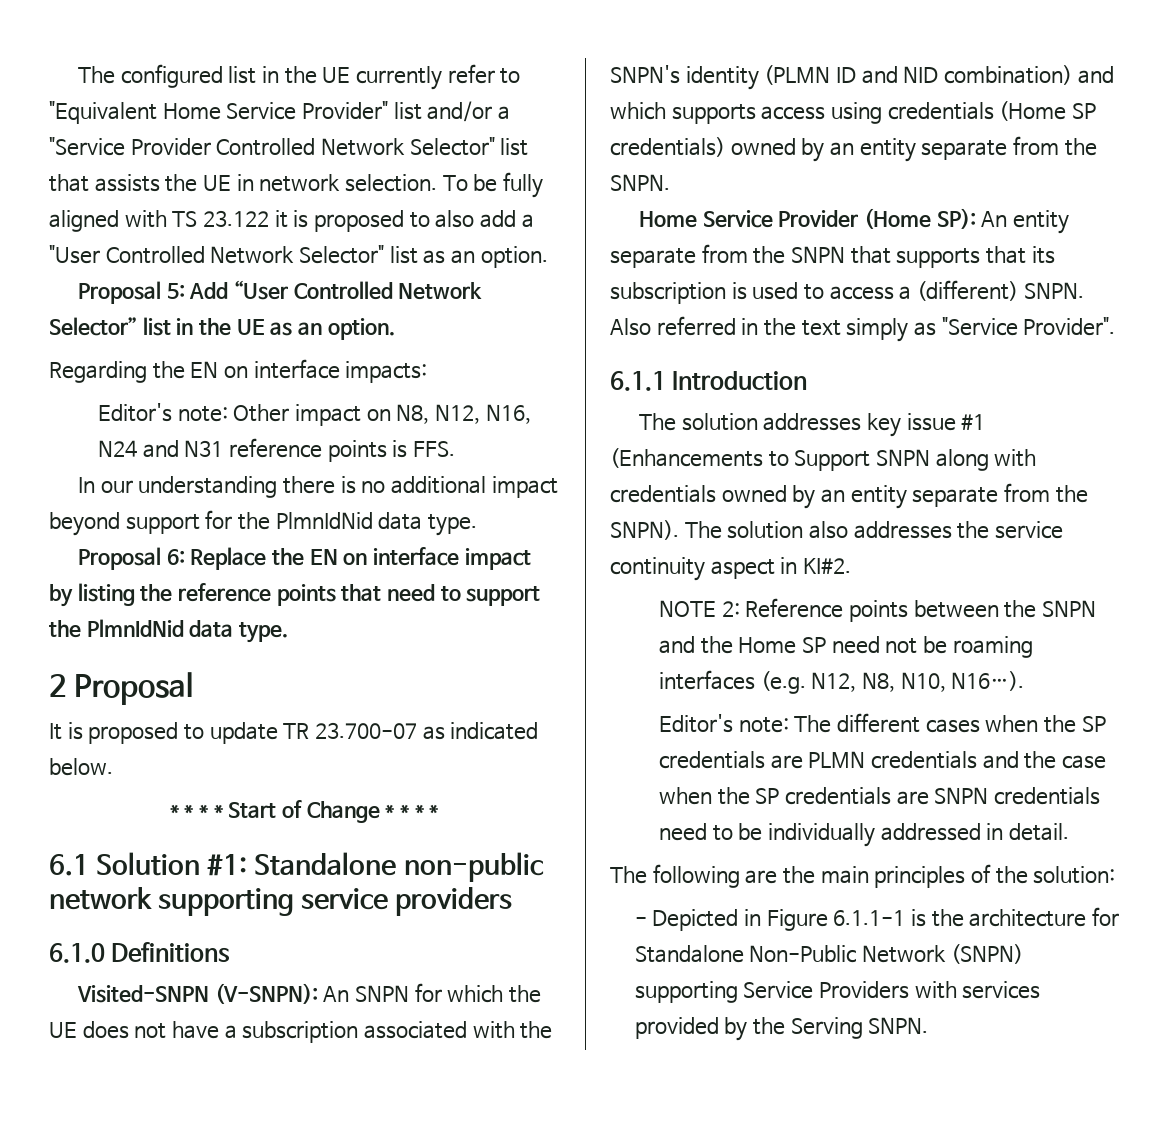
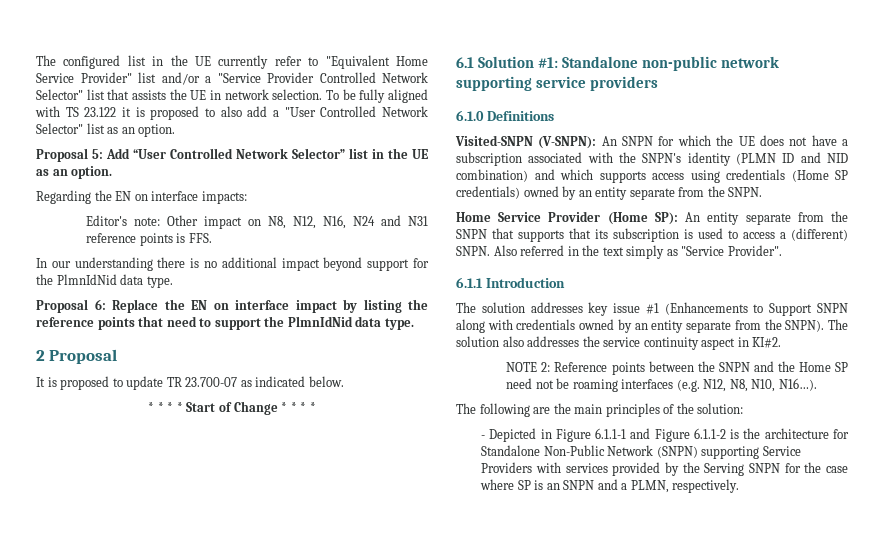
[659,713,1106,733] [659,751,1107,769] [659,787,1101,805] [659,823,1070,847] // Editor's note: The different cases when the SP credentials are PLMN credentials and the case when the SP credentials are SNPN credentials need to be individually addressed in detail. -> (817, 384) none
(906, 918) none -> [630,428,726,442] and Figure 6.1.1-2
[868,1017,929,1034] SNPN. -> [748,462,848,473] [480,479,740,493] SNPN for the case where SP is an SNPN and a PLMN, respectively.

